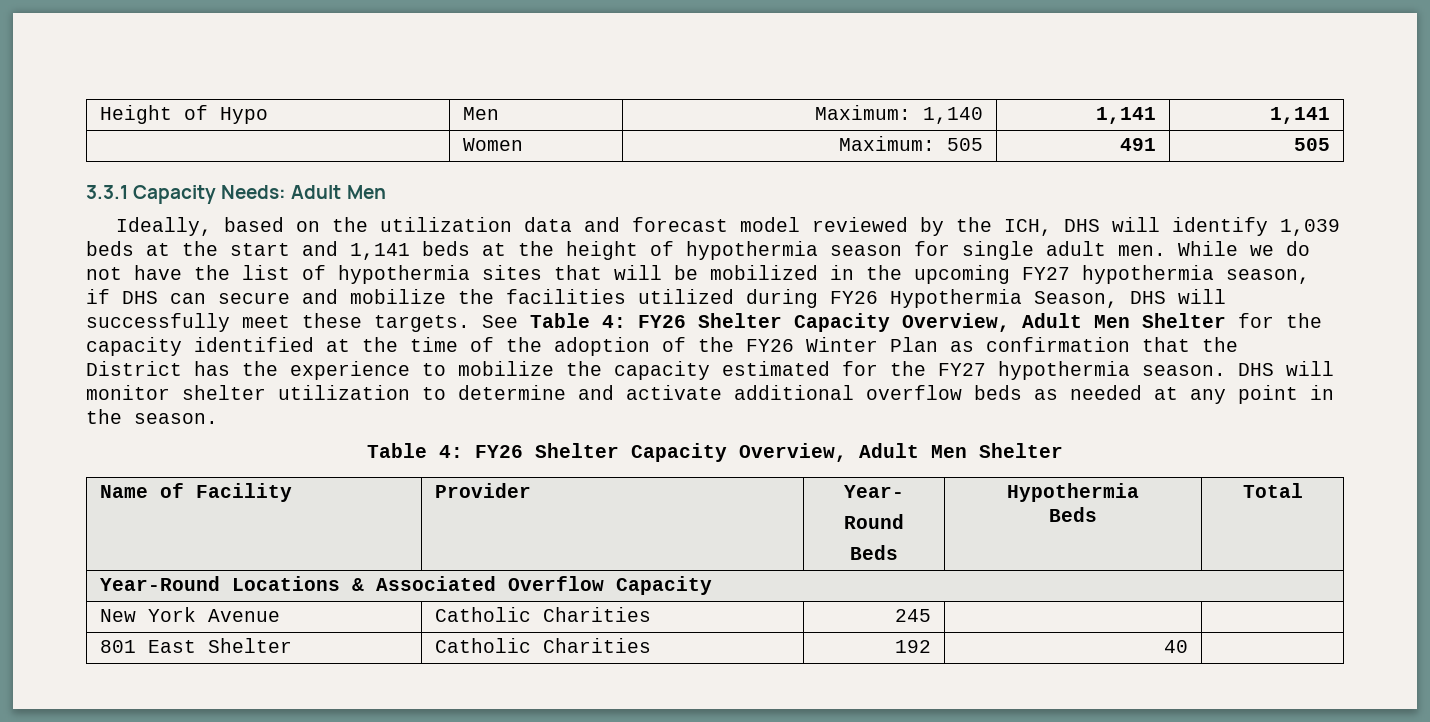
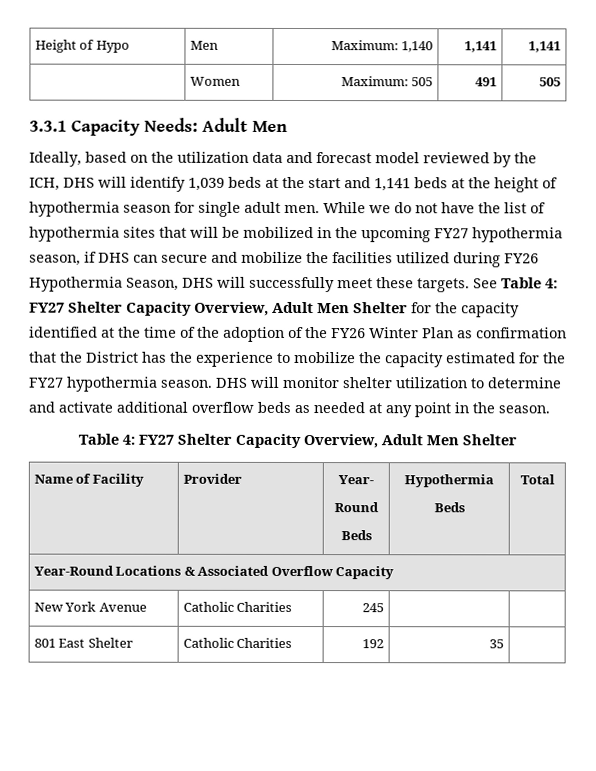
[638,315,686,328] FY26 -> [29,302,65,313] FY27
[475,445,523,458] FY26 -> [137,434,174,445] FY27
[1163,640,1188,653] 40 -> [489,639,505,649] 35

